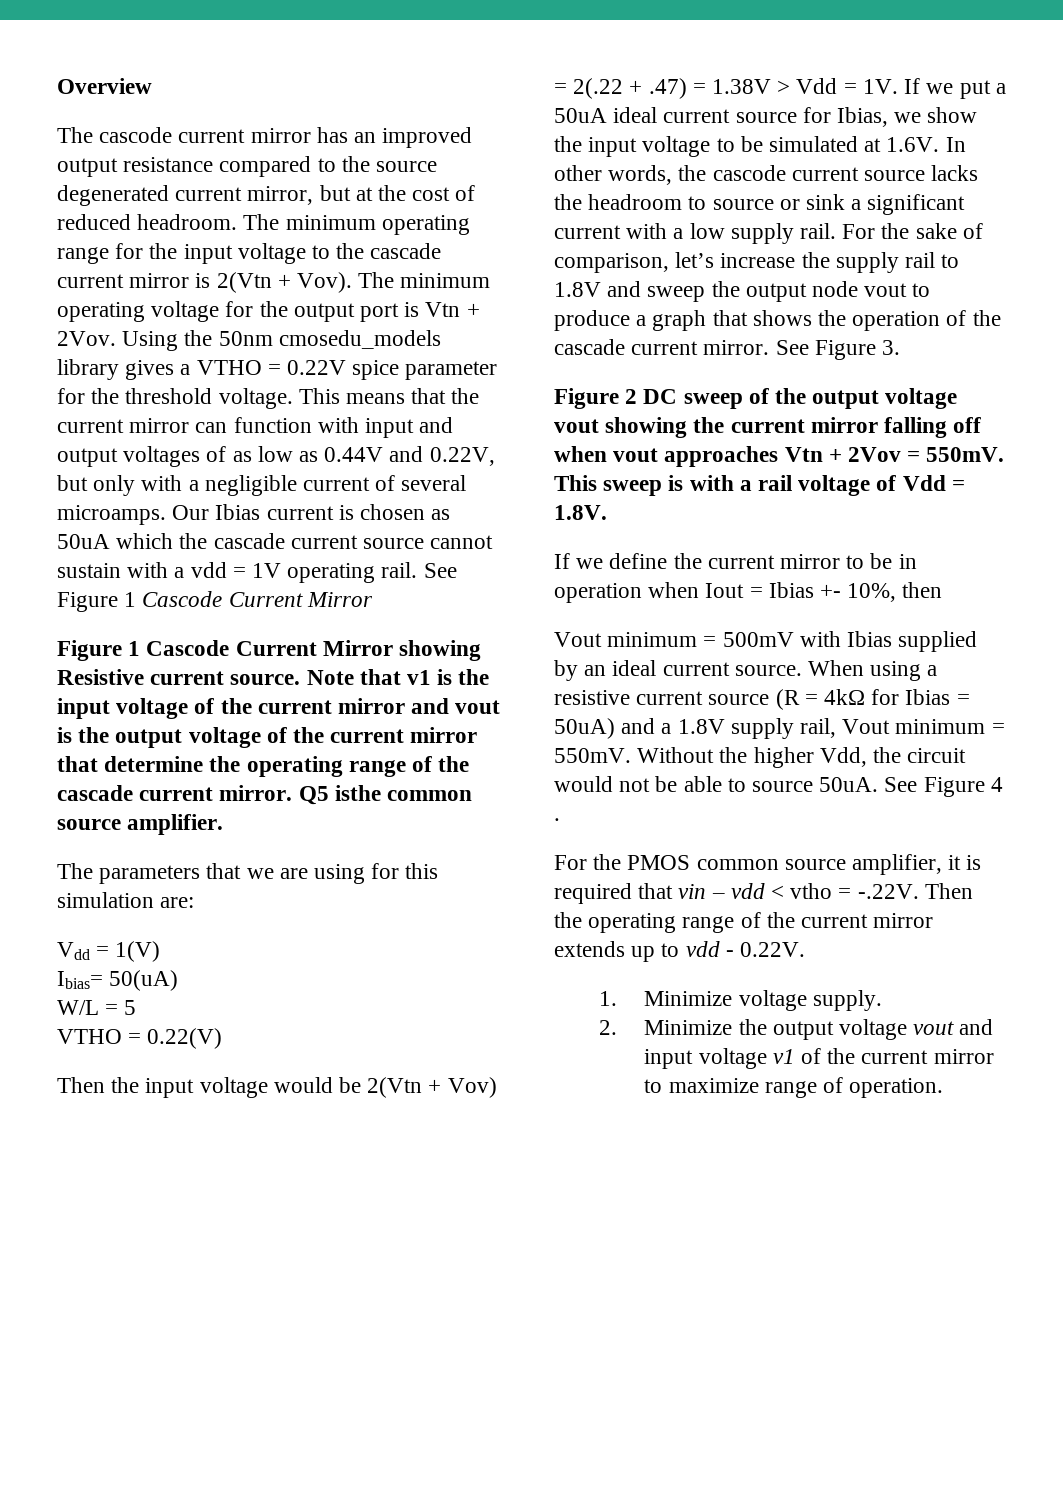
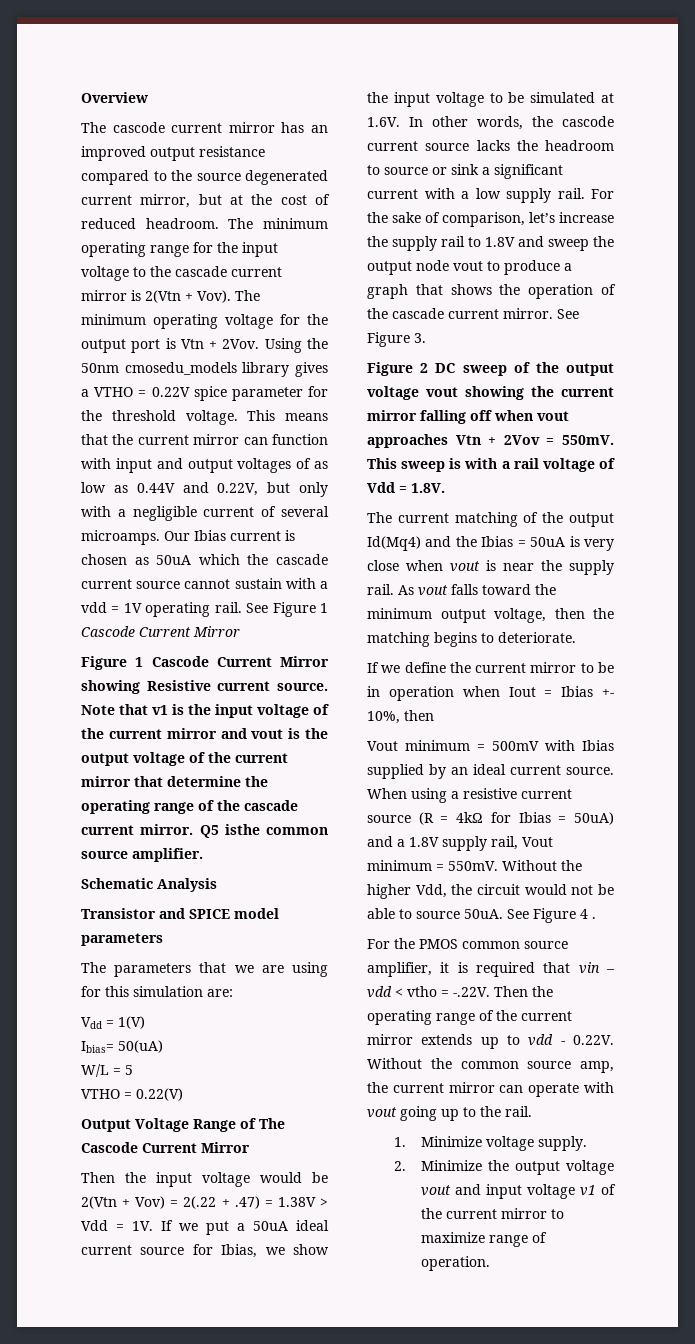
(224, 824) none -> [81,878,217,892] [81,908,279,919] [81,933,163,946] // Schematic Analysis // Transistor and SPICE model parameters
(223, 1038) none -> [81,1118,285,1132] [81,1142,250,1153] // Output Voltage Range of The Cascode Current Mirror
(607, 512) none -> [367,512,614,527] [367,536,614,551] [367,560,614,575] [367,584,556,596] [367,608,614,623] [367,632,576,647] // The current matching of the output Id(Mq4) and the Ibias = 50uA is very close when vout is near the supply rail. As vout falls toward the minimum output voltage, then the matching begins to deteriorate.
(806, 949) none -> [367,1058,614,1073] [367,1082,614,1097] [367,1106,532,1121] Without the common source amp, the current mirror can operate with vout going up to the rail.

